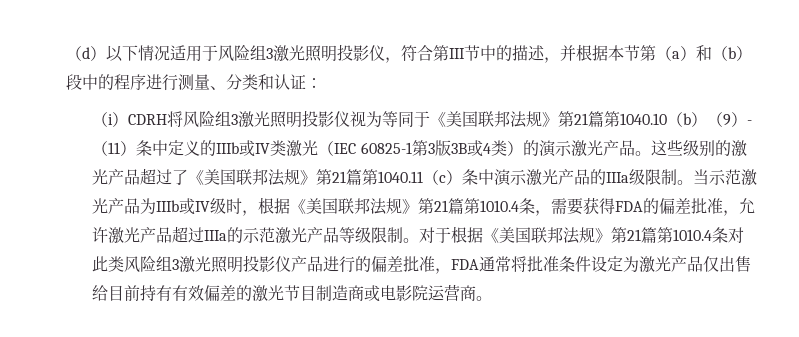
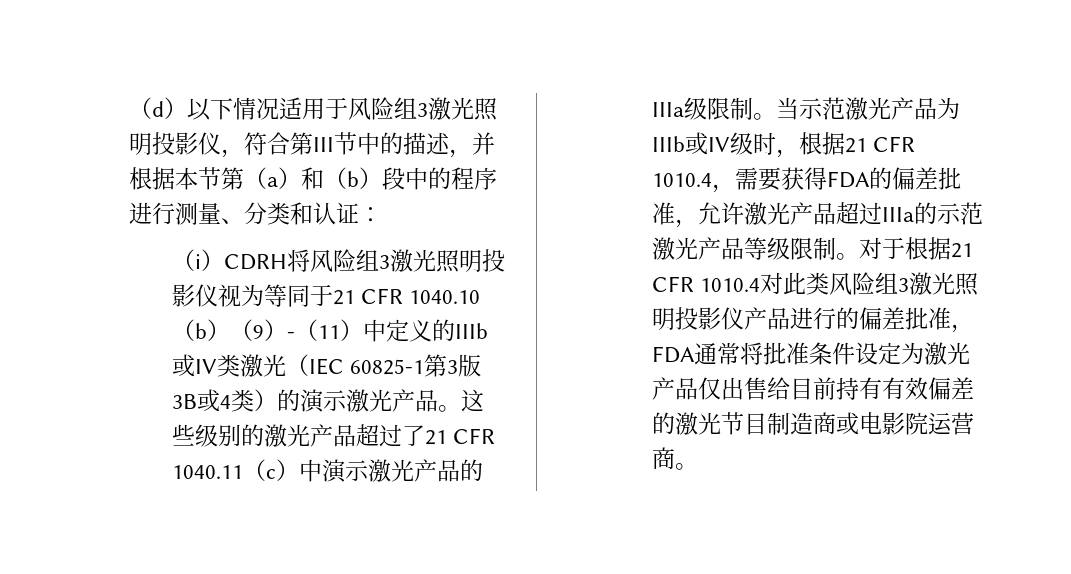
[430,111,621,128] 《美国联邦法规》第21篇第 -> [333,288,404,305] 21 CFR
[136,140,153,156] 条 -> (364, 330) none
[188,169,379,186] 《美国联邦法规》第21篇第 -> [425,428,496,445] 21 CFR
[462,169,479,185] 条 -> (300, 470) none
[290,198,536,215] 《美国联邦法规》第21篇第1010.4条 -> [845,136,916,153] [652,173,713,187] 21 CFR 1010.4
[483,227,729,244] 《美国联邦法规》第21篇第1010.4条 -> [951,243,974,258] [652,276,761,292] 21 CFR 1010.4

